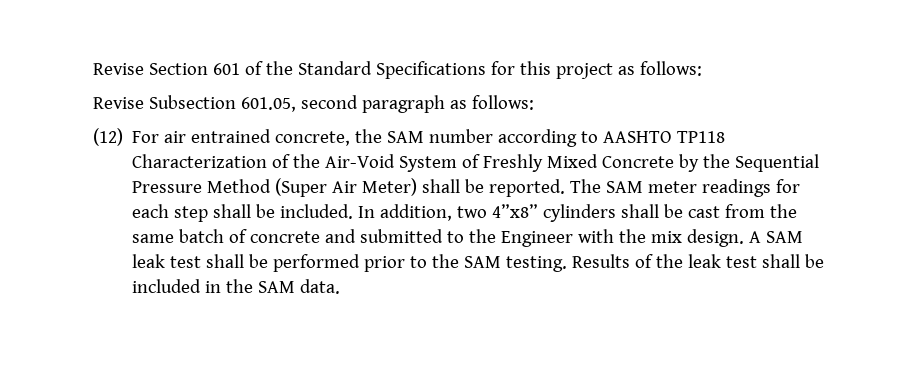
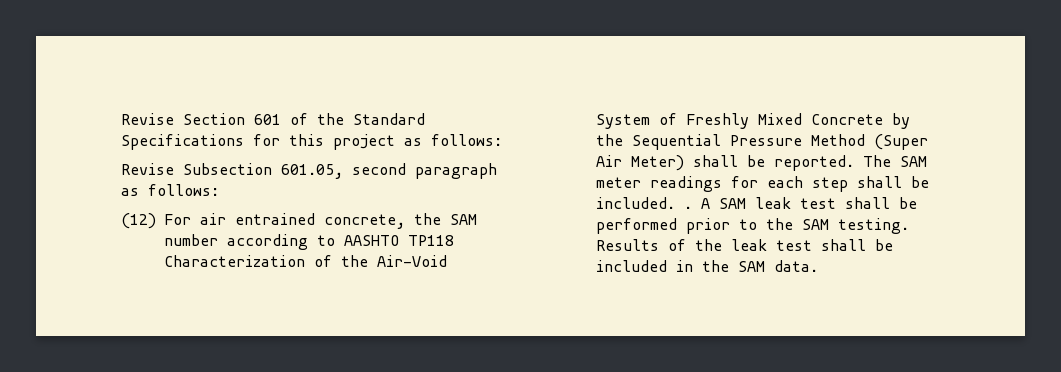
[358,204,798,222] [132,229,745,247] In addition, two 4”x8” cylinders shall be cast from the same batch of concrete and submitted to the Engineer with the mix design. -> [684,206,692,209] .

